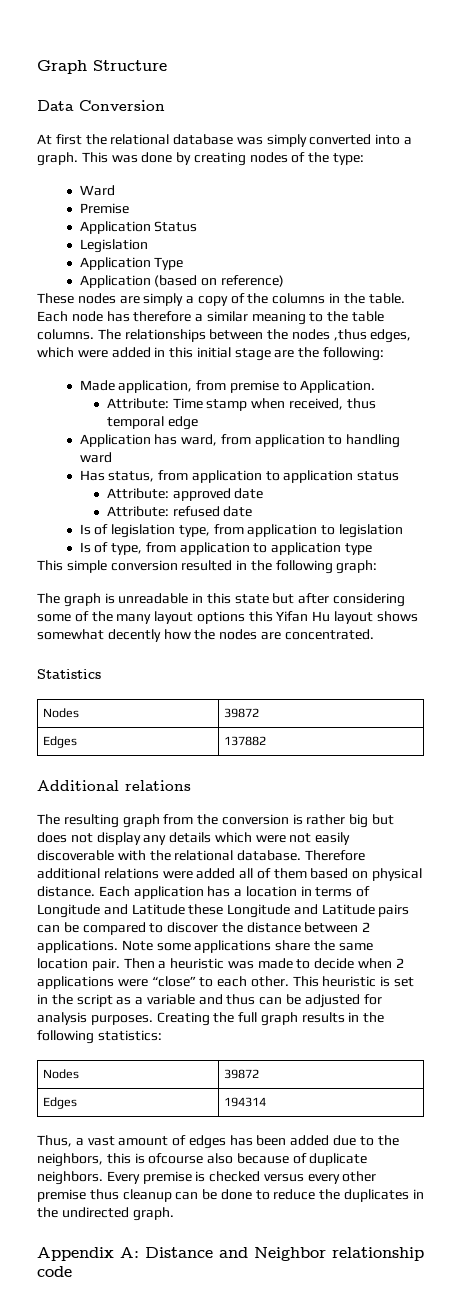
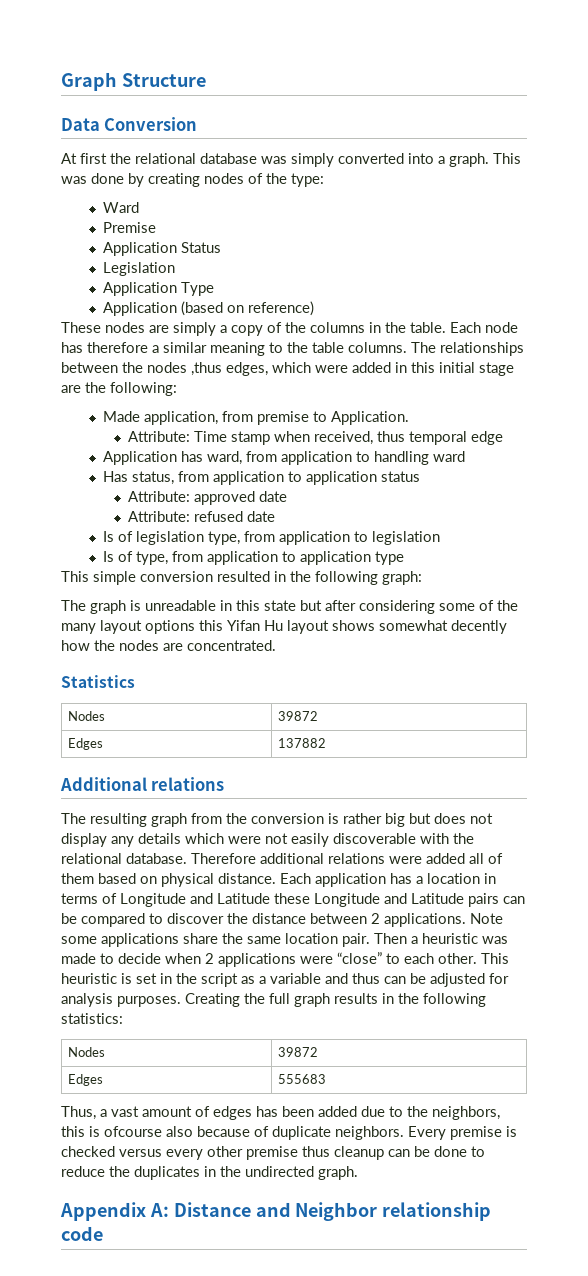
[223,1097,266,1107] 194314 -> [277,1074,326,1084] 555683

